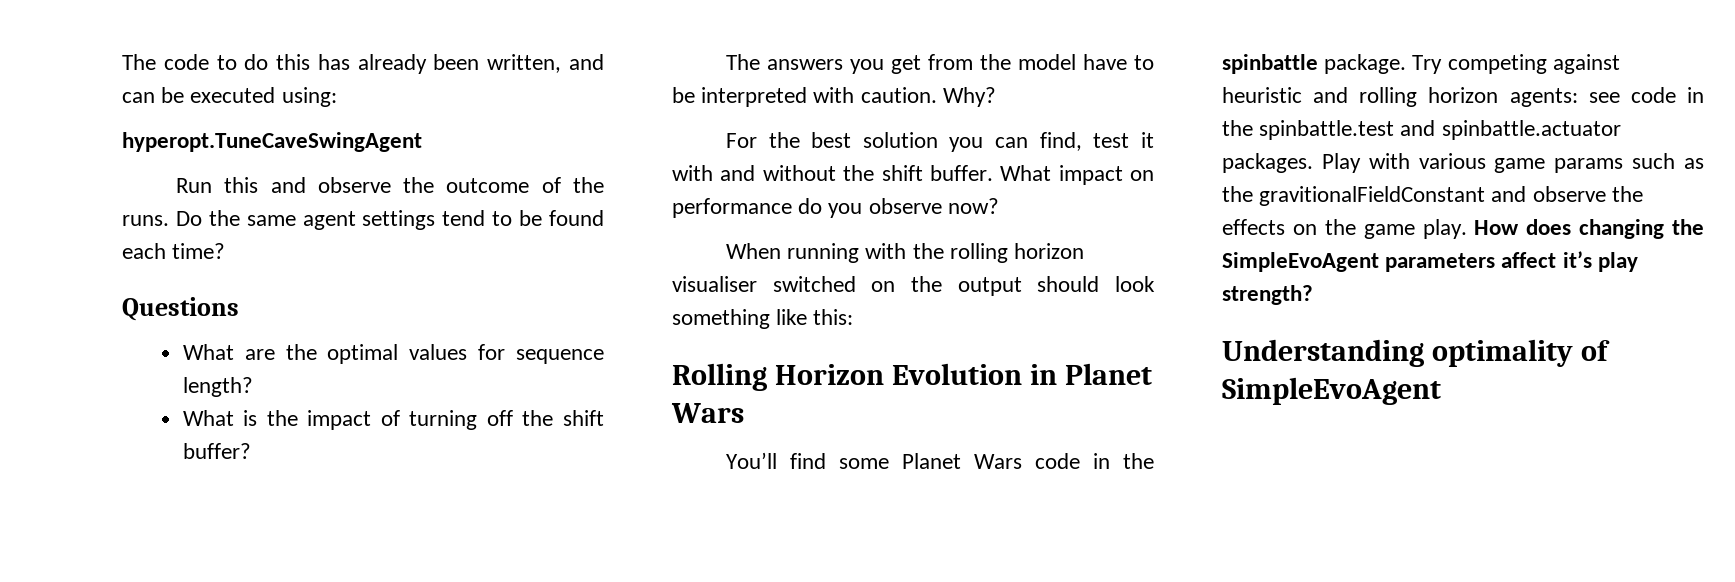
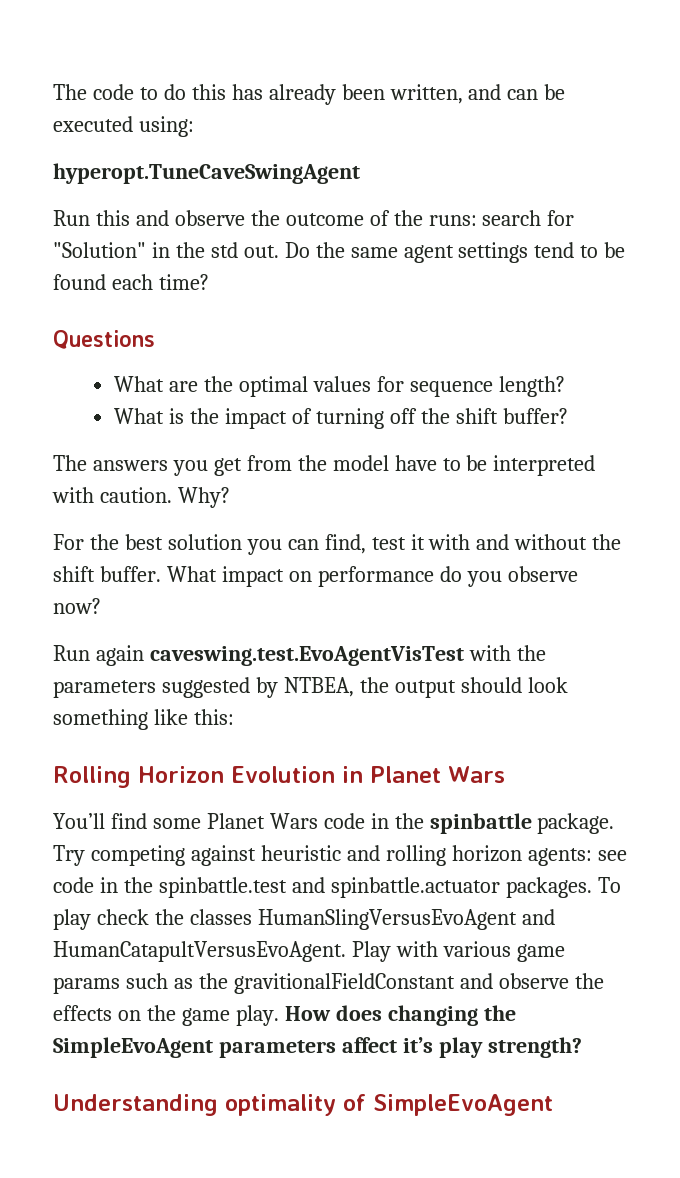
[122,215,169,226] runs. -> [428,210,575,226] [53,242,279,258] runs: search for "Solution" in the std out.
[725,243,1084,263] [672,276,896,292] When running with the rolling horizon visualiser switched on -> [53,645,546,666] [53,677,354,698] Run again caveswing.test.EvoAgentVisTest with the parameters suggested by NTBEA,
(1313, 163) none -> [597,877,621,893] [53,909,555,930] [53,941,346,962] To play check the classes HumanSlingVersusEvoAgent and HumanCatapultVersusEvoAgent.

